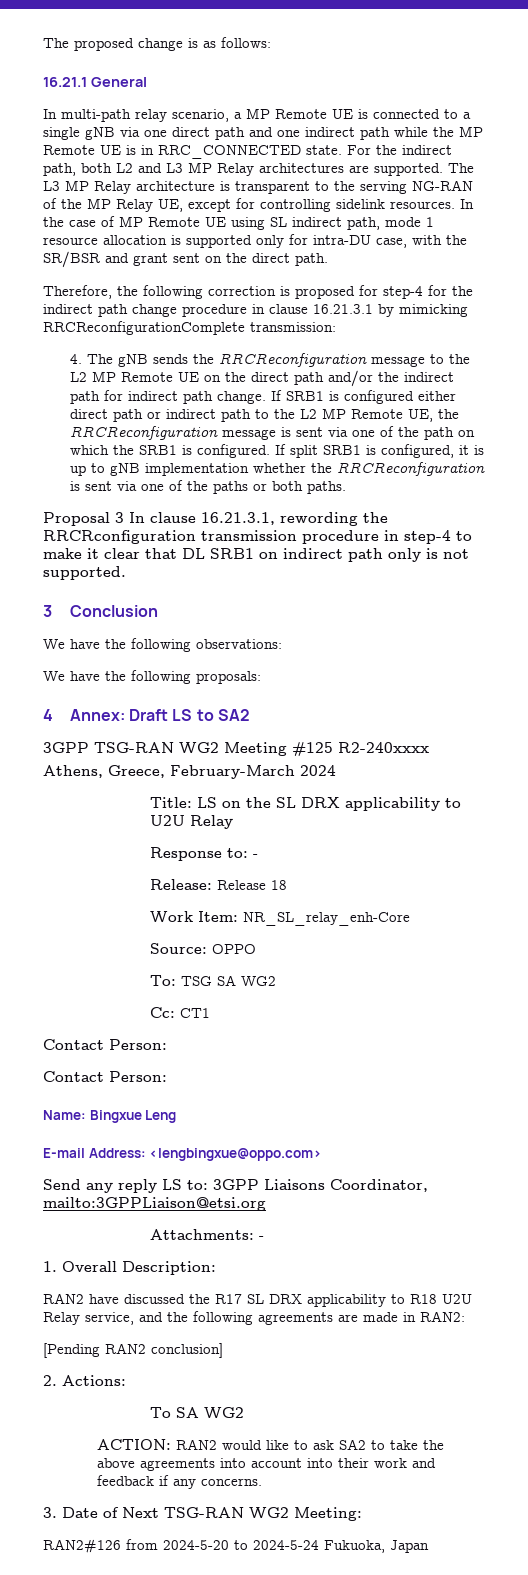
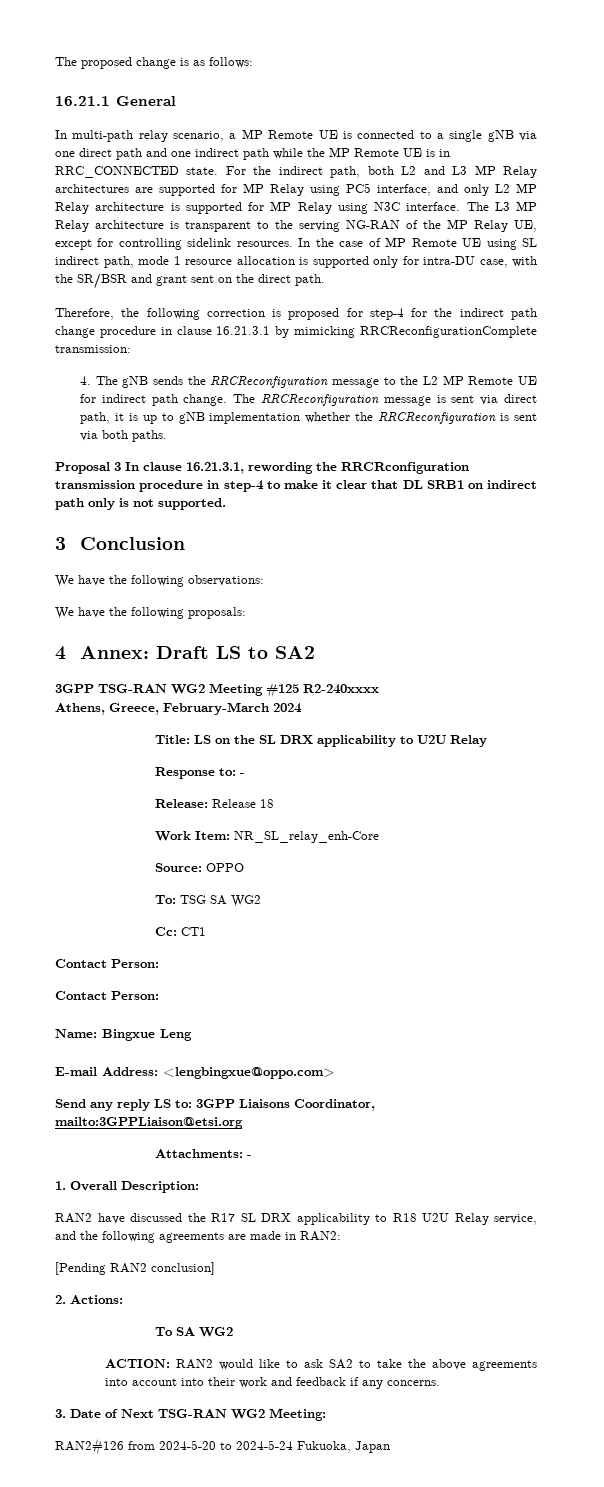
[374,163,443,176] supported. -> [159,183,537,196] [55,201,461,214] supported for MP Relay using PC5 interface, and only L2 MP Relay architecture is supported for MP Relay using N3C interface.
[203,370,454,387] [69,390,456,404] [69,408,459,422] on the direct path and/or the indirect path for indirect path change. If SRB1 is configured either direct path or indirect path to the L2 MP Remote UE, the -> [80,394,256,406] for indirect path change. The
[351,426,475,440] [69,444,454,458] one of the path on which the SRB1 is configured. If split SRB1 is configured, -> [503,394,537,403] [80,412,111,424] direct path,
[140,480,267,494] one of the paths or -> (99, 436) none

